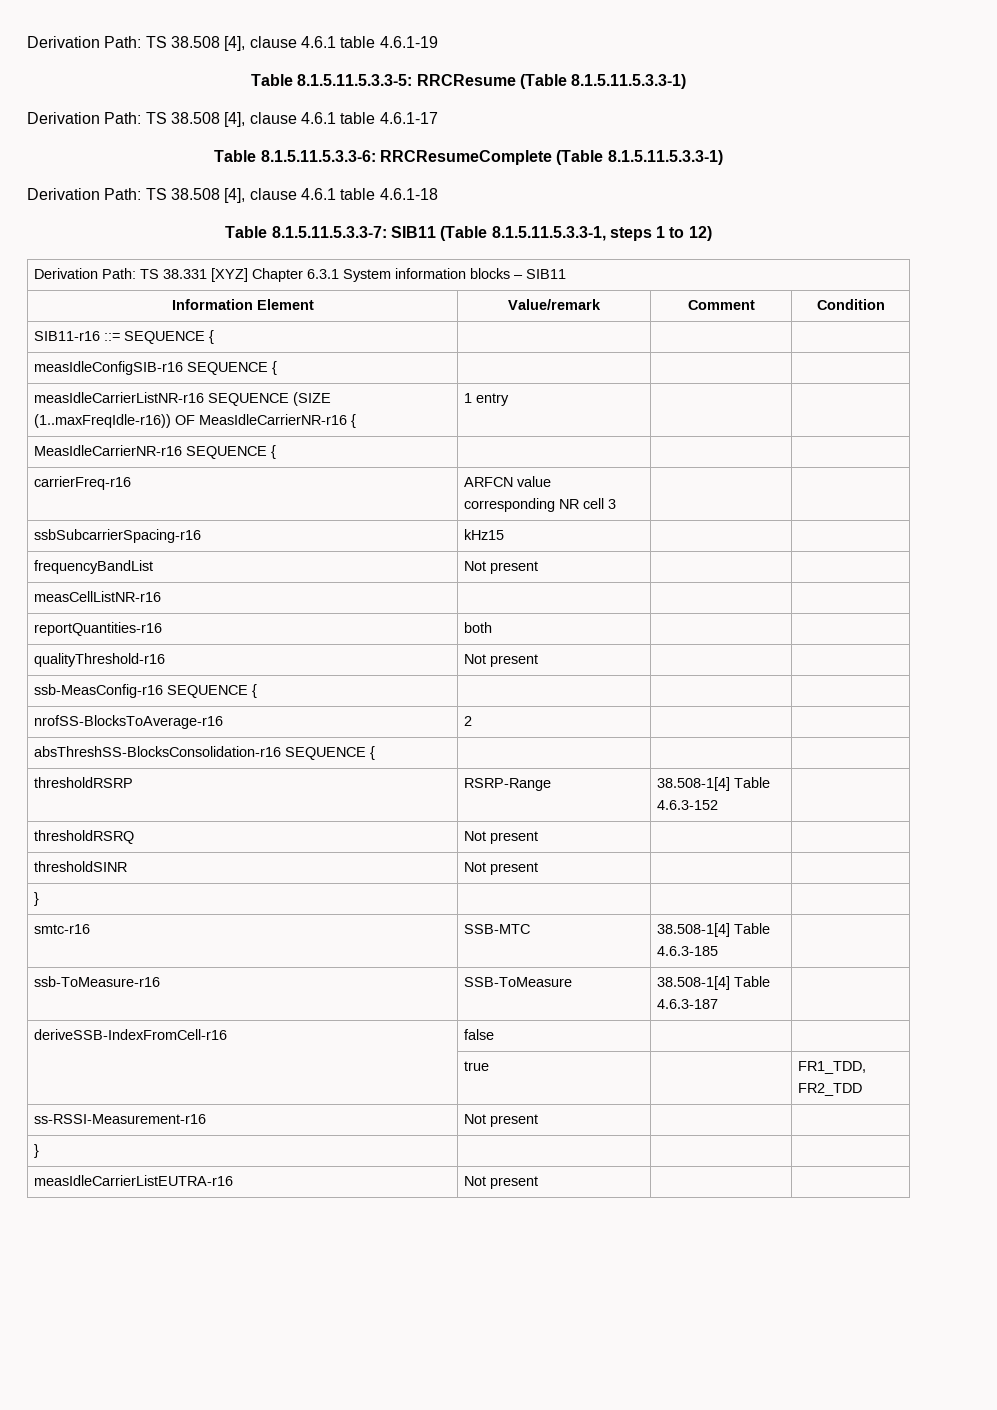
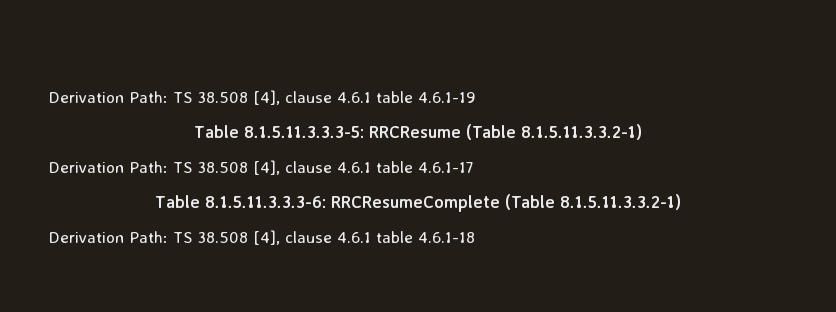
[297,74,413,86] 8.1.5.11.5.3.3-5: -> [243,126,364,138] 8.1.5.11.3.3.3-5:
[571,74,687,89] 8.1.5.11.5.3.3-1) -> [521,124,643,140] 8.1.5.11.3.3.2-1)
[260,150,376,162] 8.1.5.11.5.3.3-6: -> [204,196,326,208] 8.1.5.11.3.3.3-6:
[607,150,723,165] 8.1.5.11.5.3.3-1) -> [560,194,682,210] 8.1.5.11.3.3.2-1)
[225,226,712,241] [33,268,566,282] [171,299,314,310] [508,299,601,310] [687,300,755,310] [816,299,885,310] [33,330,214,344] [33,361,277,375] [33,392,331,406] [33,414,356,428] [463,393,509,406] [33,445,276,459] [33,476,131,490] [463,476,551,487] [463,498,616,512] [33,529,201,543] [463,529,504,540] [33,560,153,574] [463,561,538,574] [33,591,161,602] [33,622,162,636] [463,622,492,633] [33,653,165,667] [463,654,538,667] [33,684,257,698] [33,715,223,729] [463,716,472,726] [33,746,375,760] [33,777,133,788] [463,778,551,791] [656,777,770,791] [656,800,718,810] [33,830,134,844] [463,831,538,844] [33,861,127,872] [463,862,538,875] [33,892,39,906] [33,924,90,934] [463,924,530,934] [656,923,770,937] [656,946,718,956] [33,976,160,987] [463,977,572,987] [656,976,770,990] [656,999,718,1009] [33,1029,227,1040] [463,1029,494,1040] [463,1061,489,1071] [797,1061,866,1074] [797,1083,862,1096] [33,1114,206,1124] [463,1114,538,1127] [33,1144,39,1158] [33,1175,233,1186] [463,1176,538,1189] // Table 8.1.5.11.5.3.3-7: SIB11 (Table 8.1.5.11.5.3.3-1, steps 1 to 12) // Derivation Path: TS 38.331 [XYZ] Chapter 6.3.1 System information blocks – SIB11 // Information Element | Value/remark | Comment | Condition // SIB11-r16 ::= SEQUENCE { | | | // measIdleConfigSIB-r16 SEQUENCE { | | | // measIdleCarrierListNR-r16 SEQUENCE (SIZE (1..maxFreqIdle-r16)) OF MeasIdleCarrierNR-r16 { | 1 entry | | // MeasIdleCarrierNR-r16 SEQUENCE { | | | // carrierFreq-r16 | ARFCN value corresponding NR cell 3 | | // ssbSubcarrierSpacing-r16 | kHz15 | | // frequencyBandList | Not present | | // measCellListNR-r16 | | | // reportQuantities-r16 | both | | // qualityThreshold-r16 | Not present | | // ssb-MeasConfig-r16 SEQUENCE { | | | // nrofSS-BlocksToAverage-r16 | 2 | | // absThreshSS-BlocksConsolidation-r16 SEQUENCE { | | | // thresholdRSRP | RSRP-Range | 38.508-1[4] Table 4.6.3-152 | // thresholdRSRQ | Not present | | // thresholdSINR | Not present | | // } | | | // smtc-r16 | SSB-MTC | 38.508-1[4] Table 4.6.3-185 | // ssb-ToMeasure-r16 | SSB-ToMeasure | 38.508-1[4] Table 4.6.3-187 | // deriveSSB-IndexFromCell-r16 | false | | // | true | | FR1_TDD, FR2_TDD // ss-RSSI-Measurement-r16 | Not present | | // } | | | // measIdleCarrierListEUTRA-r16 | Not present | | -> (475, 237) none

